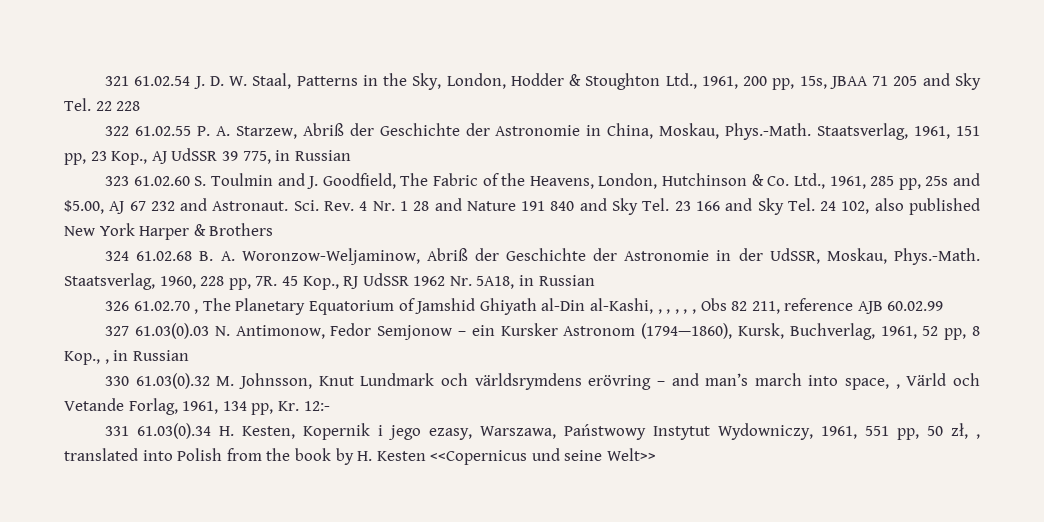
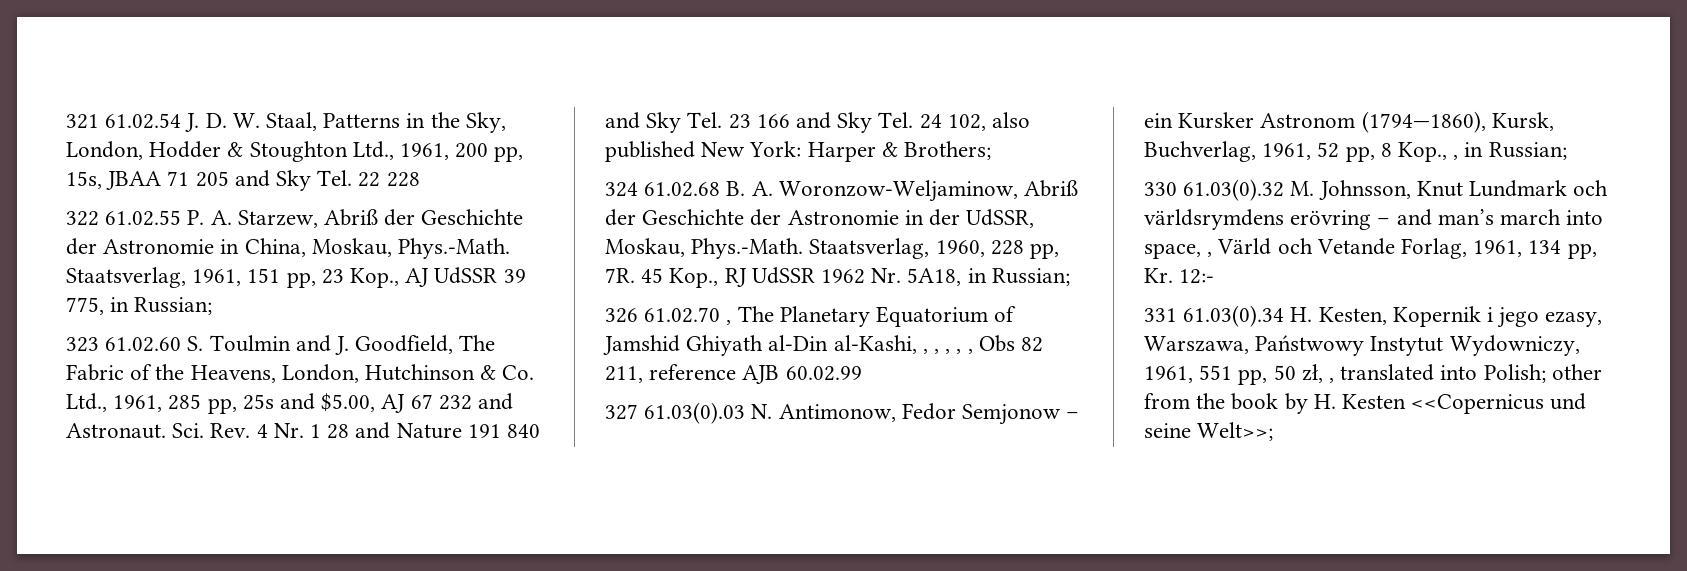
[294,150,351,161] Russian -> [134,297,213,315] Russian;
[99,223,135,236] York -> [749,141,802,157] York:
[209,223,274,236] Brothers -> [904,141,992,160] Brothers;
[538,275,595,286] Russian -> [991,268,1070,286] Russian;
[132,350,189,361] Russian -> [1488,142,1567,160] Russian;
[177,448,223,461] Polish -> [1483,364,1602,383] Polish; other
[607,448,657,461] Welt>> -> [1197,422,1274,441] Welt>>;

